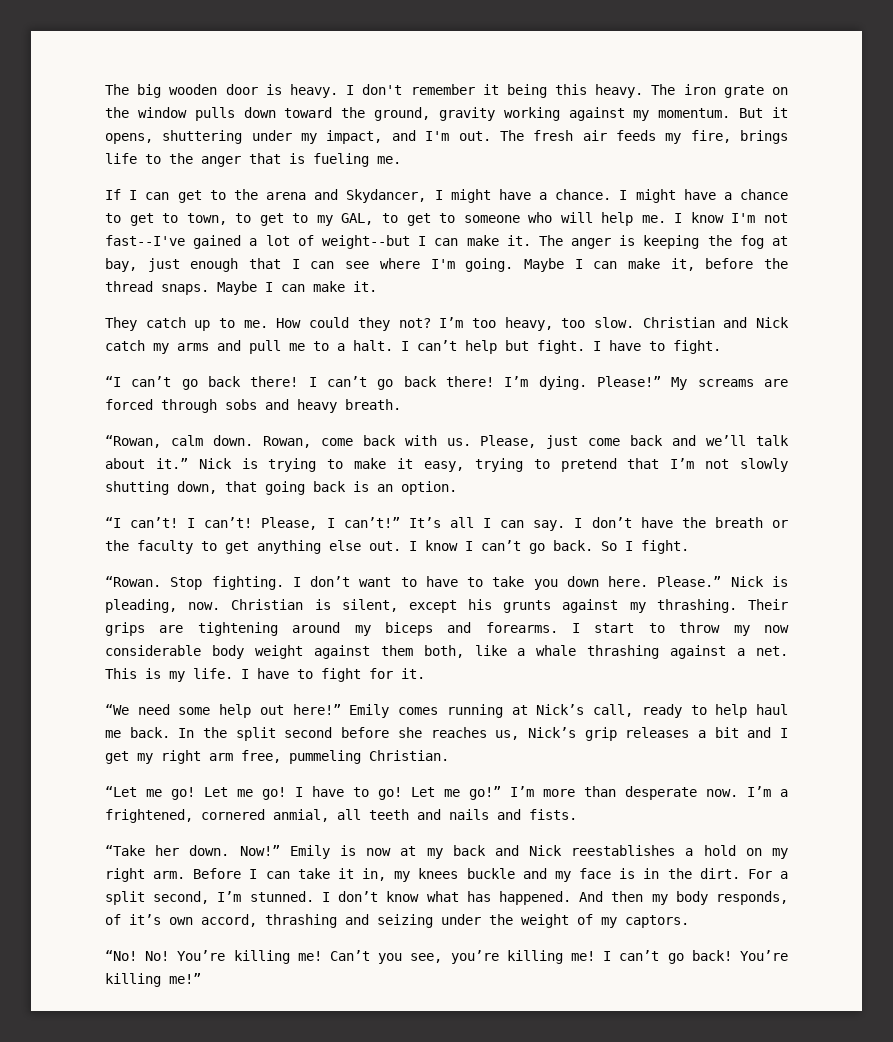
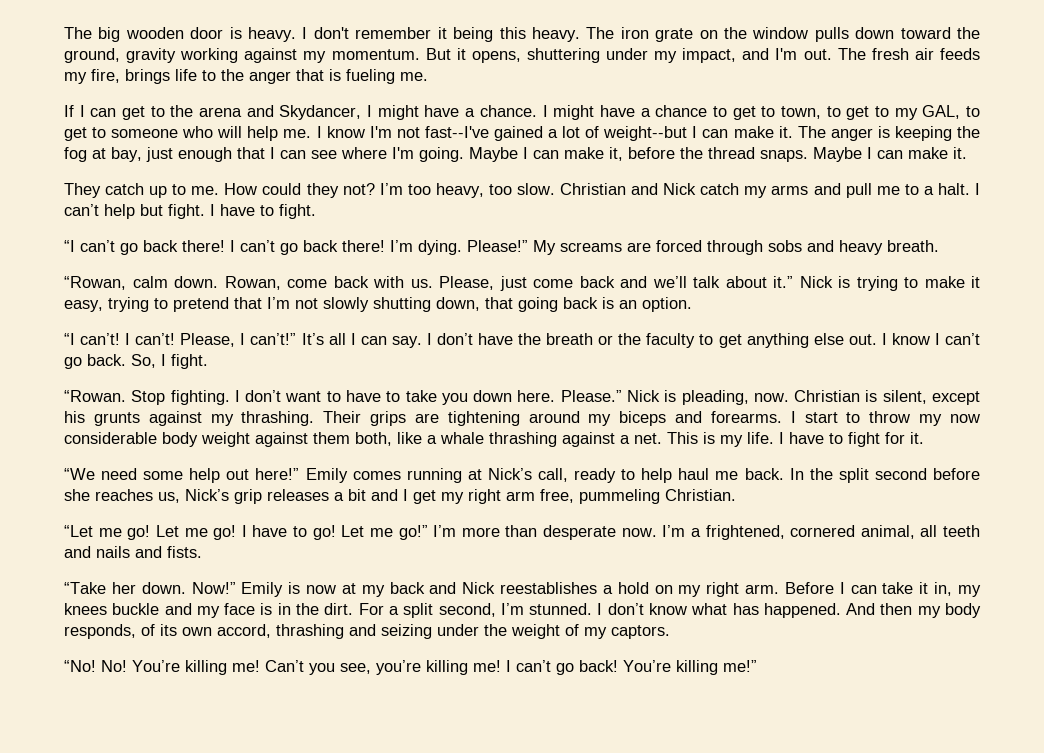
[601,541,617,551] So -> [131,354,156,368] So,
[273,809,329,822] anmial, -> [860,525,915,539] animal,
[129,914,161,925] it’s -> [160,624,177,636] its

